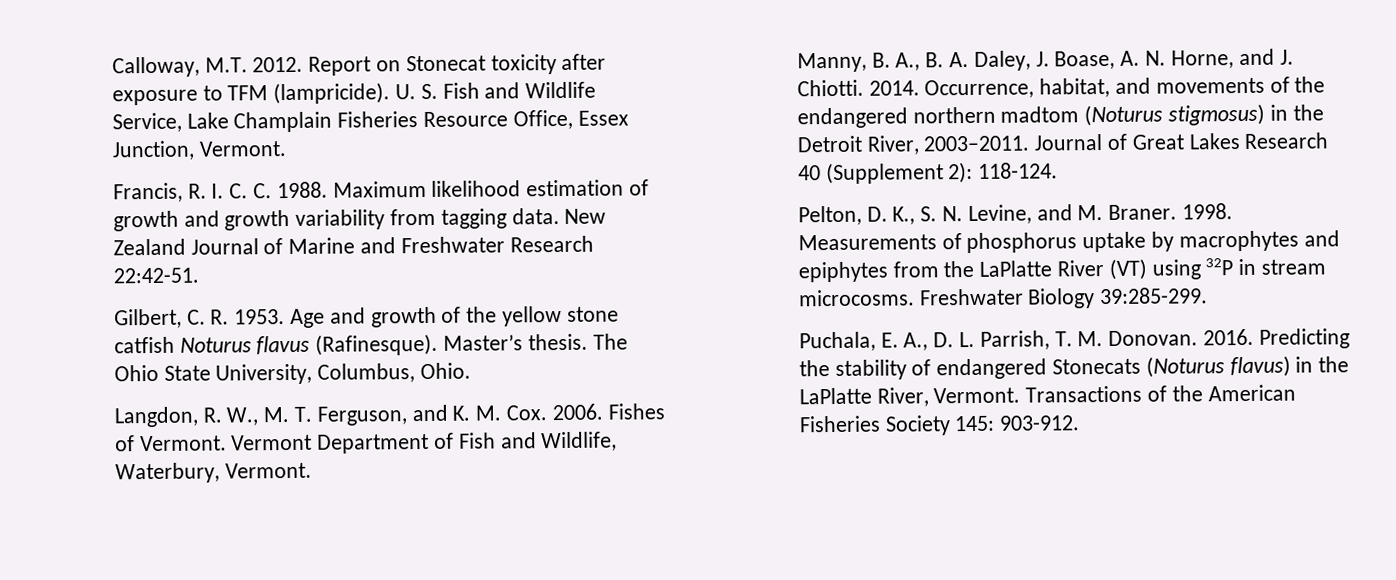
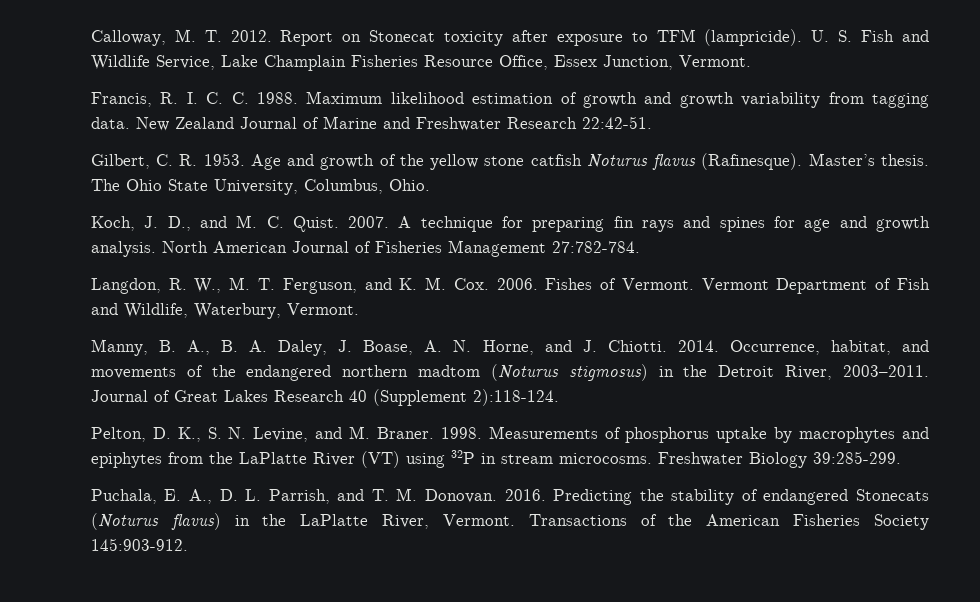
[204,57,248,73] M.T. -> [174,29,222,42] M. T.
(472, 371) none -> [90,215,931,232] [90,240,640,257] // Koch, J. D., and M. C. Quist. 2007. A technique for preparing fin rays and spines for age and growth analysis. North American Journal of Fisheries Management 27:782-784.
[948,161,1059,184] 2): 118-124. -> [472,389,559,406] 2):118-124.
(1050, 340) none -> [337,489,365,501] and
[954,415,1081,432] 145: 903-912. -> [90,538,188,551] 145:903-912.

